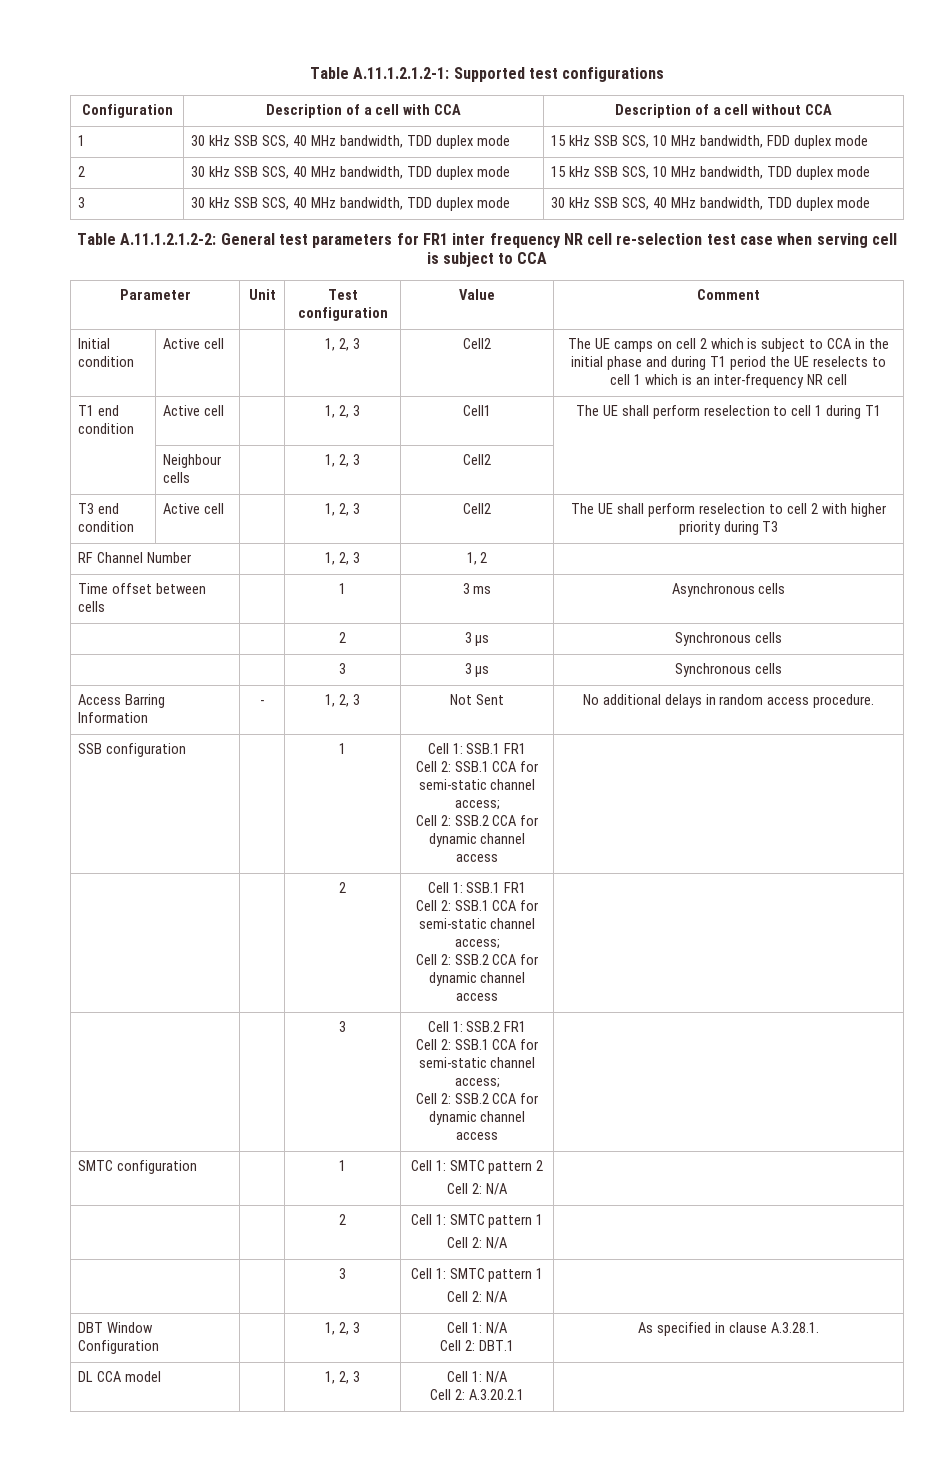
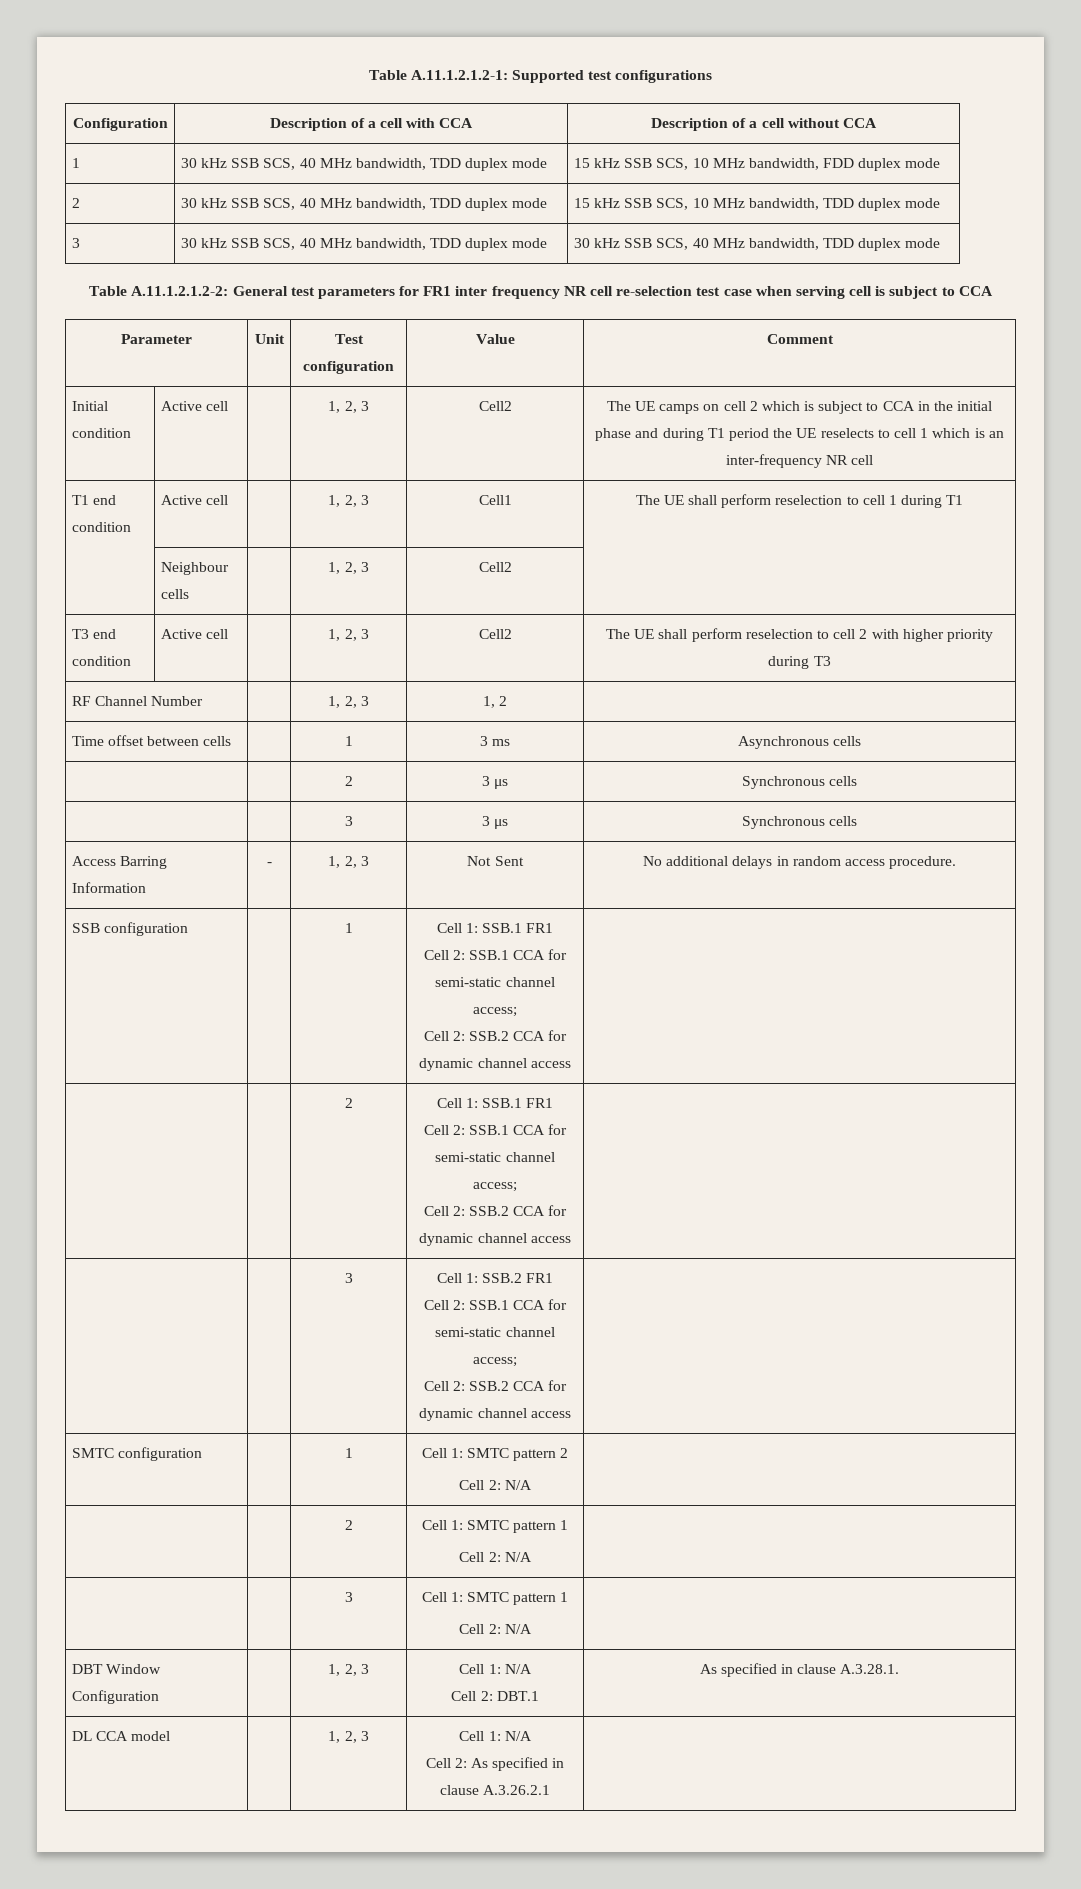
[468,1389,524,1400] A.3.20.2.1 -> [471,1757,565,1771] [439,1785,551,1795] As specified in clause A.3.26.2.1

